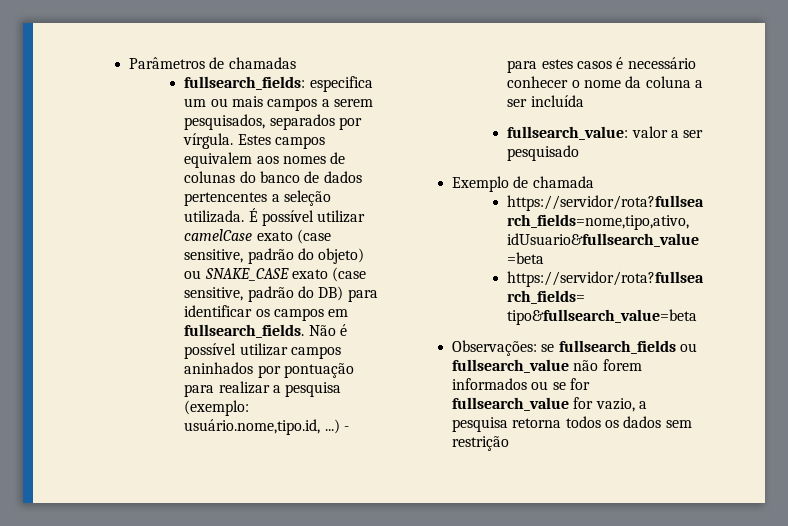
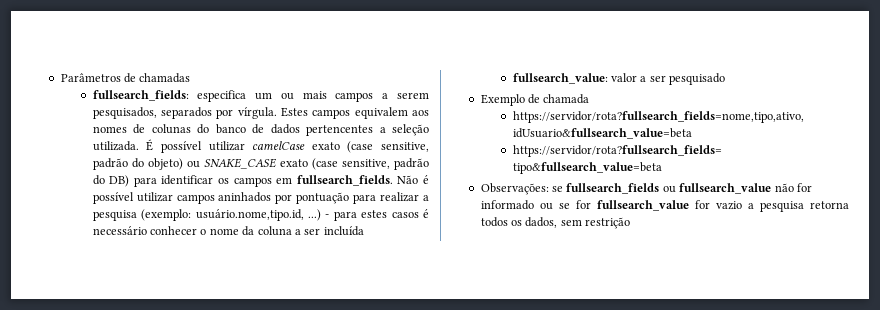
[602,359,642,371] [452,378,528,390] forem informados -> [796,183,812,192] [480,200,534,210] for informado
[595,398,635,412] vazio, -> [715,201,742,210] vazio
[623,416,662,428] dados -> [525,217,558,228] dados,

